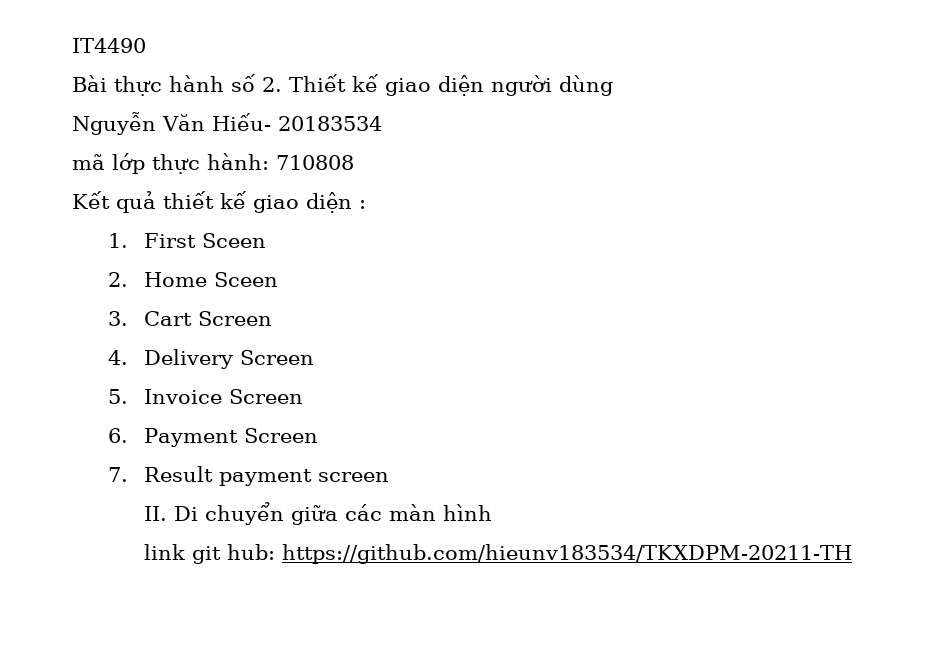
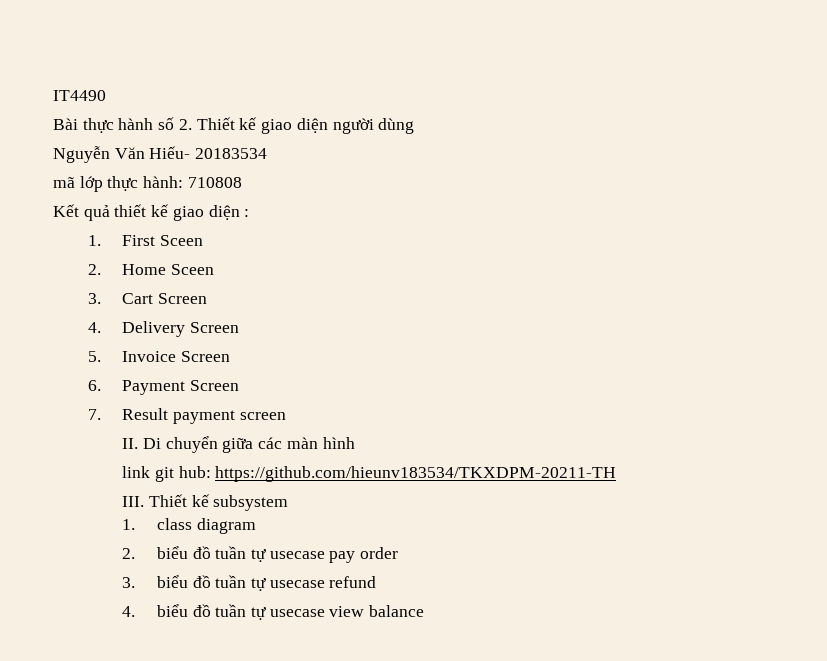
(853, 554) none -> [122,494,289,511] [122,518,256,534] [122,546,399,563] [122,575,377,591] [122,604,425,620] // III. Thiết kế subsystem // 1. class diagram // 2. biểu đồ tuần tự usecase pay order // 3. biểu đồ tuần tự usecase refund // 4. biểu đồ tuần tự usecase view balance

